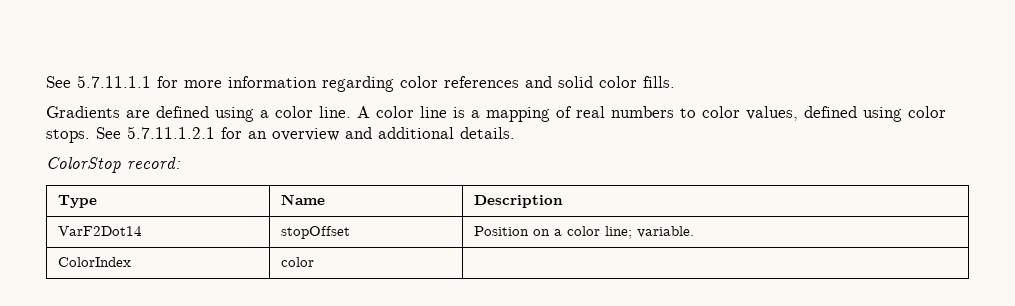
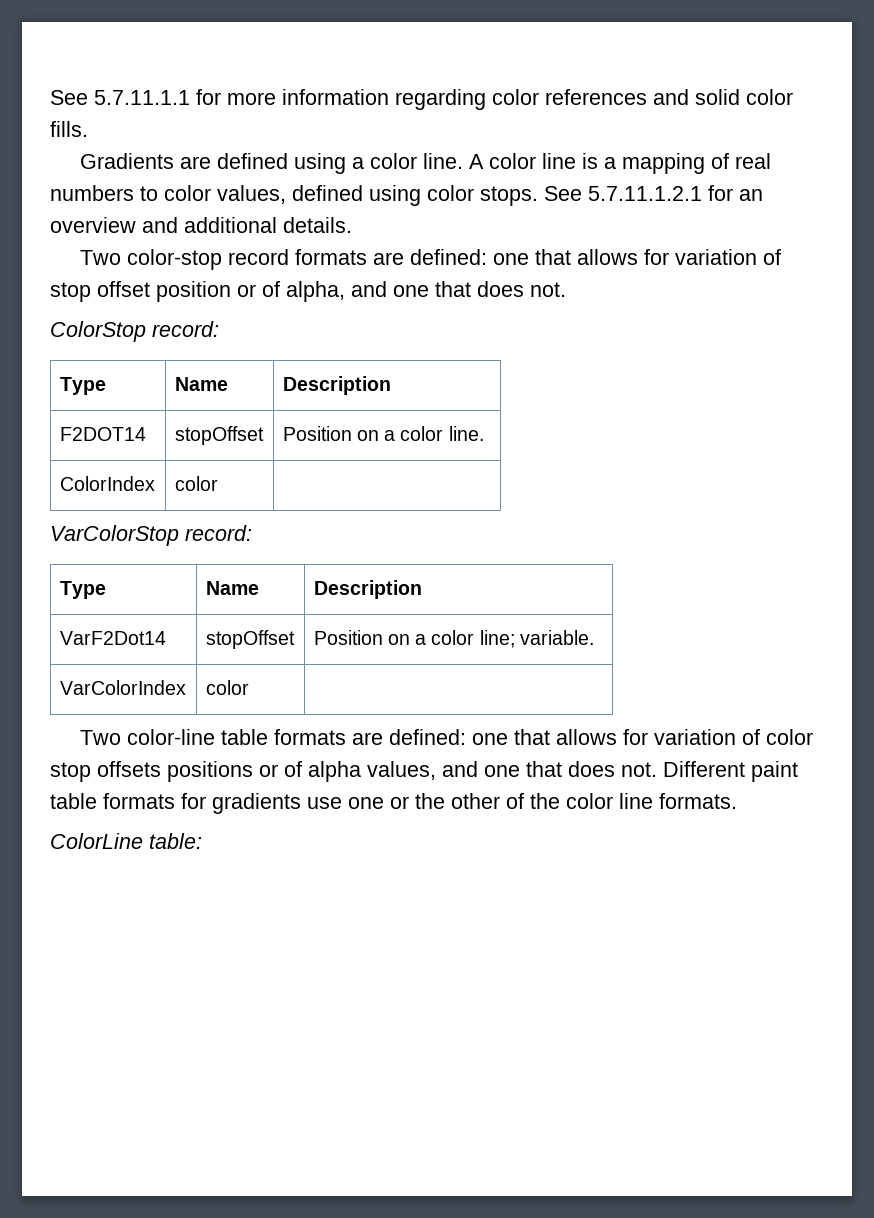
(515, 133) none -> [79,249,781,270] [50,281,566,302] // Two color-stop record formats are defined: one that allows for variation of stop offset position or of alpha, and one that does not.
(564, 201) none -> [59,427,146,441] [174,426,264,445] [282,426,484,441] [59,476,155,491] [174,476,218,491] [50,525,252,546] [59,581,106,599] [205,581,259,595] [313,580,422,599] // F2DOT14 | stopOffset | Position on a color line. // ColorIndex | color | // VarColorStop record: // Type | Name | Description
[58,257,132,267] [281,257,315,267] ColorIndex | color | -> [59,680,186,695] [205,680,249,695] [79,729,813,745] [50,761,798,782] [50,793,737,814] [50,833,202,849] VarColorIndex | color | // Two color-line table formats are defined: one that allows for variation of color stop offsets positions or of alpha values, and one that does not. Different paint table formats for gradients use one or the other of the color line formats. // ColorLine table:

